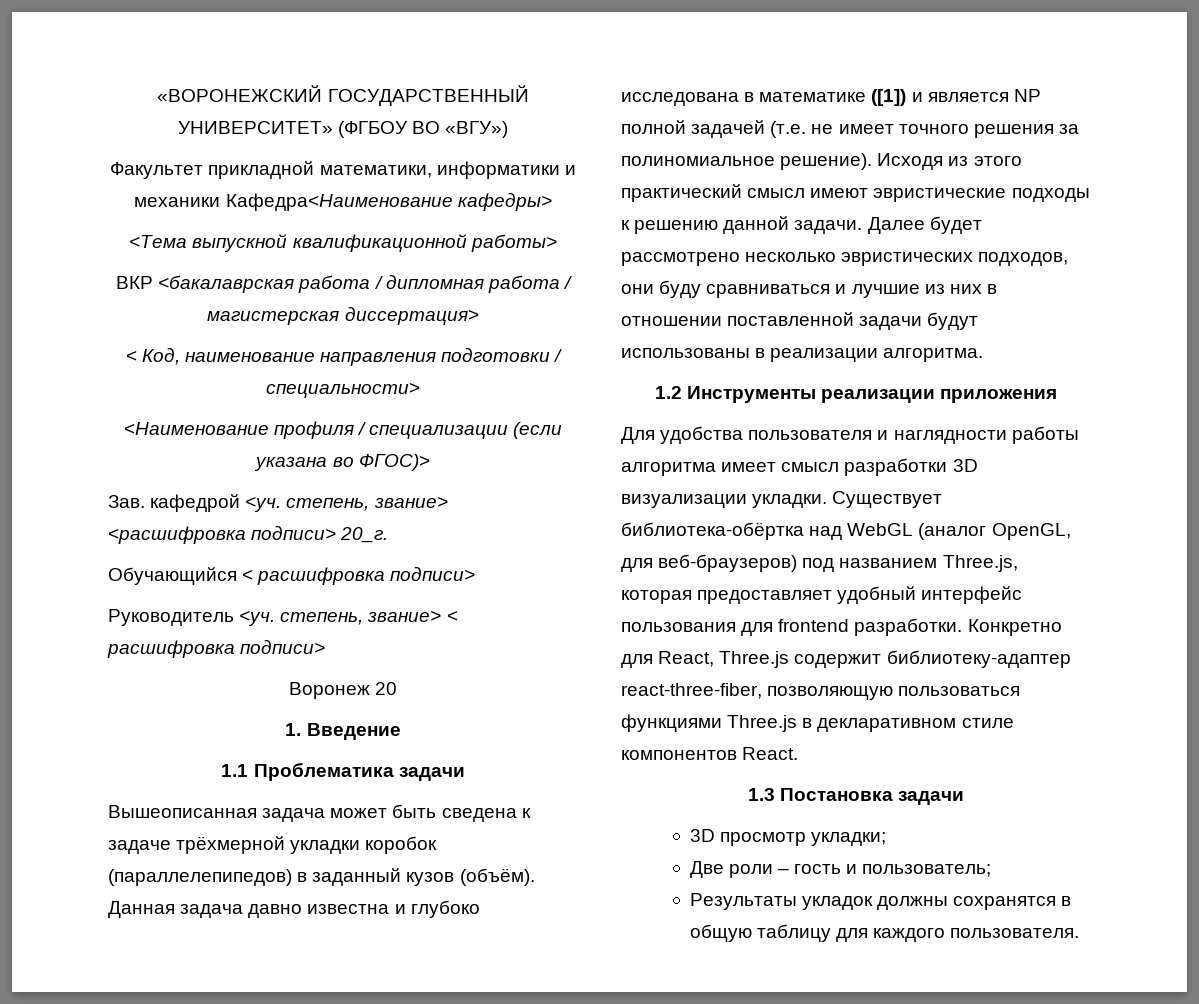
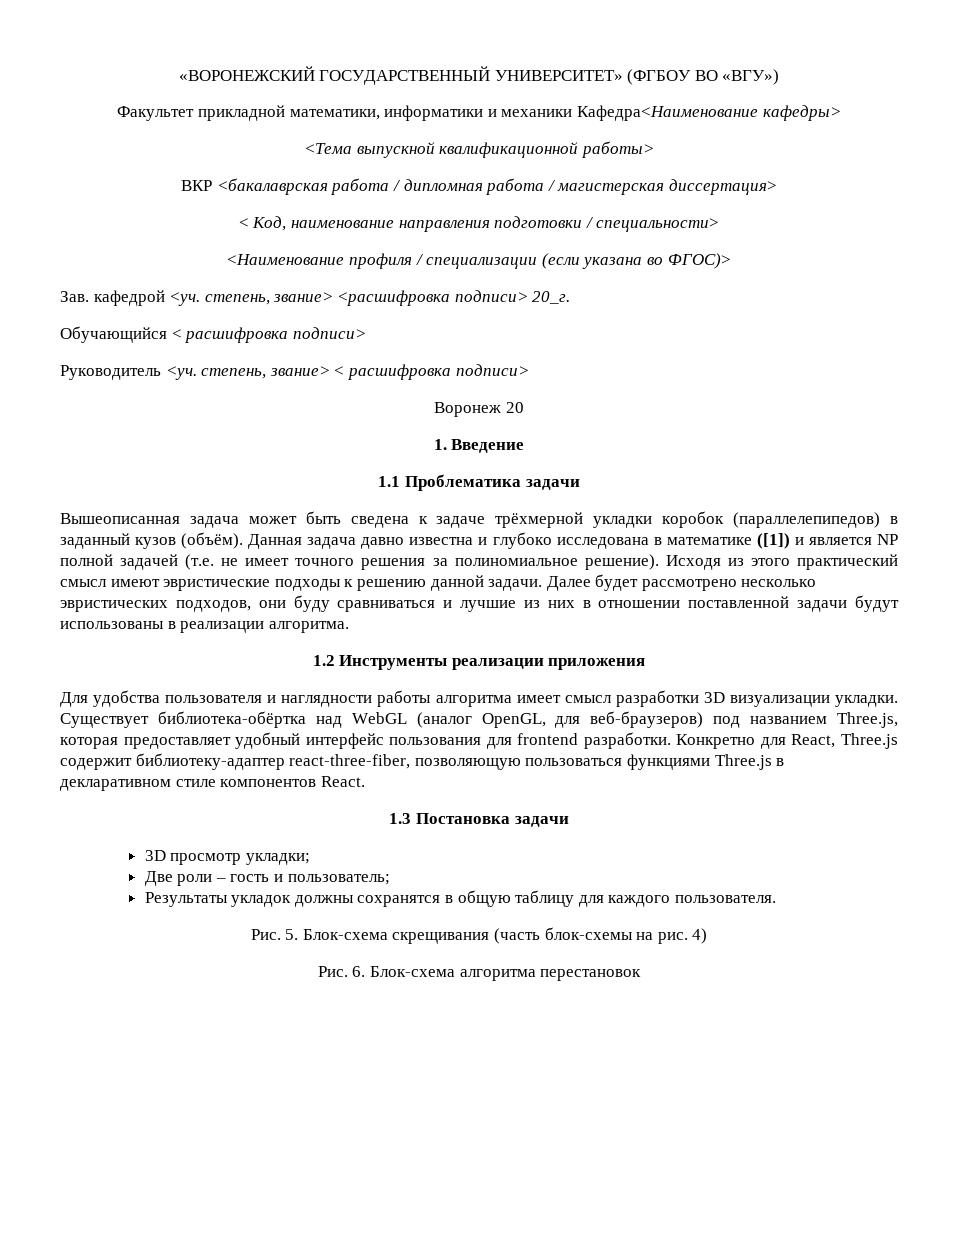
(1080, 933) none -> [250,927,708,944] [317,966,642,981] // Рис. 5. Блок-схема скрещивания (часть блок-схемы на рис. 4) // Рис. 6. Блок-схема алгоритма перестановок

